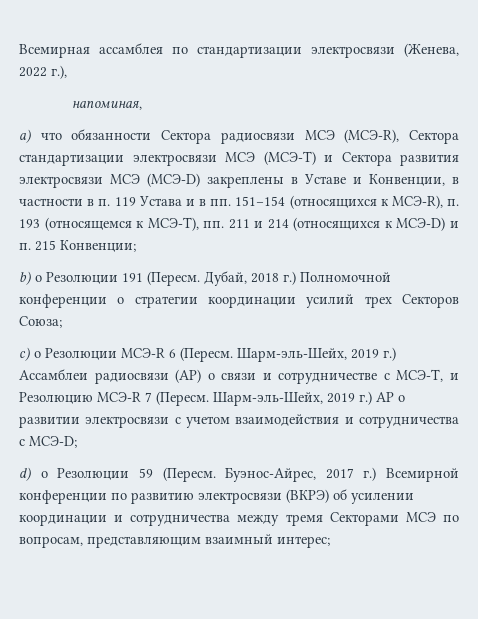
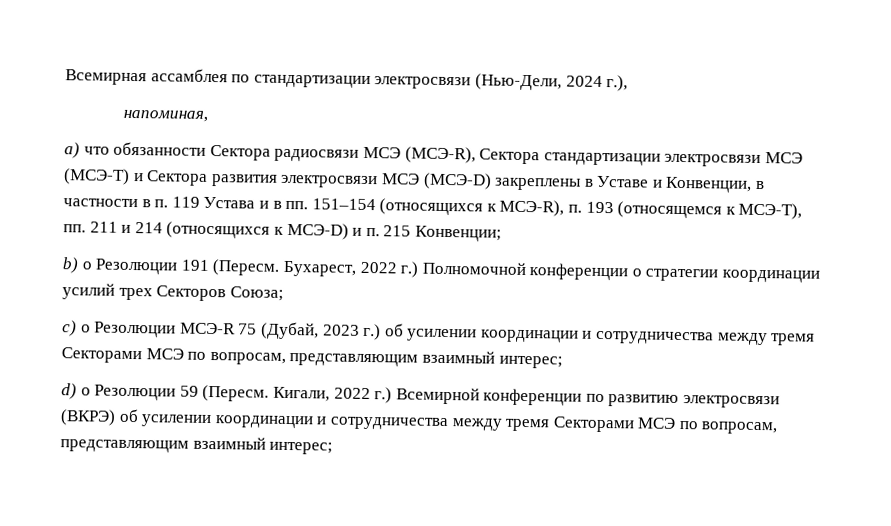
[404,43,459,57] [19,67,47,77] (Женева, 2022 -> [474,73,603,91] (Нью-Дели, 2024
[204,271,279,286] Дубай, 2018 -> [282,260,398,277] Бухарест, 2022
[169,347,396,362] [19,369,459,384] [19,391,405,406] [19,414,459,428] [19,436,77,448] 6 (Пересм. Шарм-эль-Шейх, 2019 г.) Ассамблеи радиосвязи (АР) о связи и сотрудничестве с МСЭ-T, и Резолюцию МСЭ-R 7 (Пересм. Шарм-эль-Шейх, 2019 г.) АР о развитии электросвязи с учетом взаимодействия и сотрудничества с МСЭ-D; -> [238,321,816,346] [61,347,563,369] 75 (Дубай, 2023 г.) об усилении координации и сотрудничества между тремя Секторами МСЭ по вопросам, представляющим взаимный интерес;
[225,467,354,482] Буэнос-Айрес, 2017 -> [272,386,371,402] Кигали, 2022

